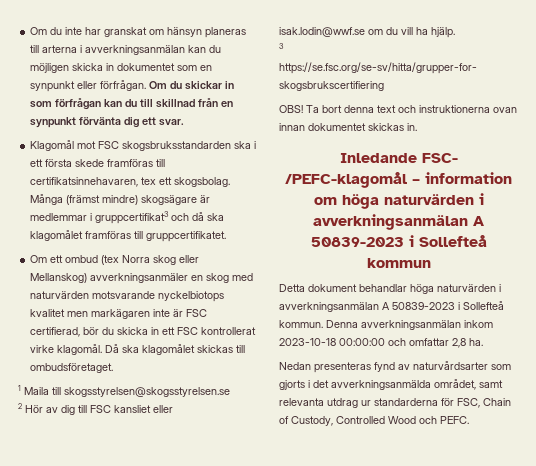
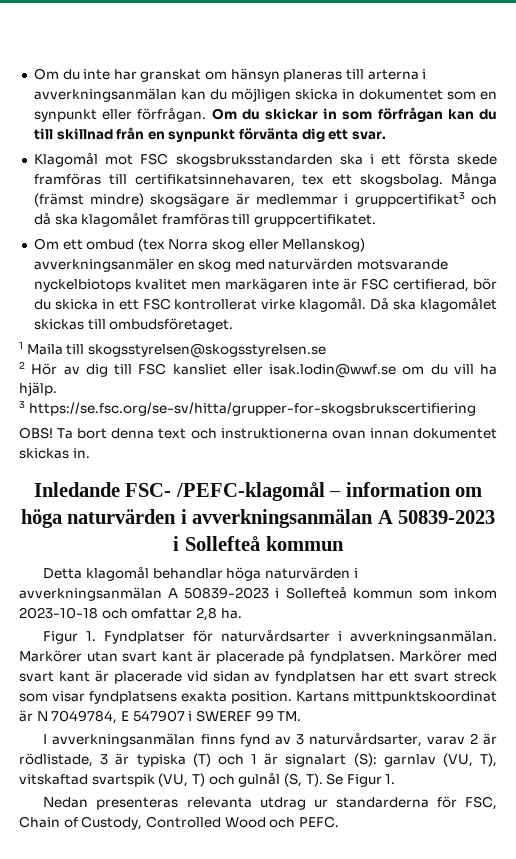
[308,284,357,292] dokument -> [86,566,150,581] klagomål
[279,320,461,330] kommun. Denna avverkningsanmälan -> [352,588,448,599] kommun som
[339,338,385,346] 00:00:00 -> (98, 613) none
[279,361,511,373] [279,379,503,390] Nedan presenteras fynd av naturvårdsarter som gjorts i det avverkningsanmälda området, samt -> [43,629,497,644] [19,649,497,664] [19,670,498,684] [19,691,497,704] [19,710,302,724] [43,732,498,747] [19,753,498,767] [19,772,396,787] [43,797,179,810] Figur 1. Fyndplatser för naturvårdsarter i avverkningsanmälan. Markörer utan svart kant är placerade på fyndplatsen. Markörer med svart kant är placerade vid sidan av fyndplatsen har ett svart streck som visar fyndplatsens exakta position. Kartans mittpunktskoordinat är N 7049784, E 547907 i SWEREF 99 TM. // I avverkningsanmälan finns fynd av 3 naturvårdsarter, varav 2 är rödlistade, 3 är typiska (T) och 1 är signalart (S): garnlav (VU, T), vitskaftad svartspik (VU, T) och gulnål (S, T). Se Figur 1. // Nedan presenteras

